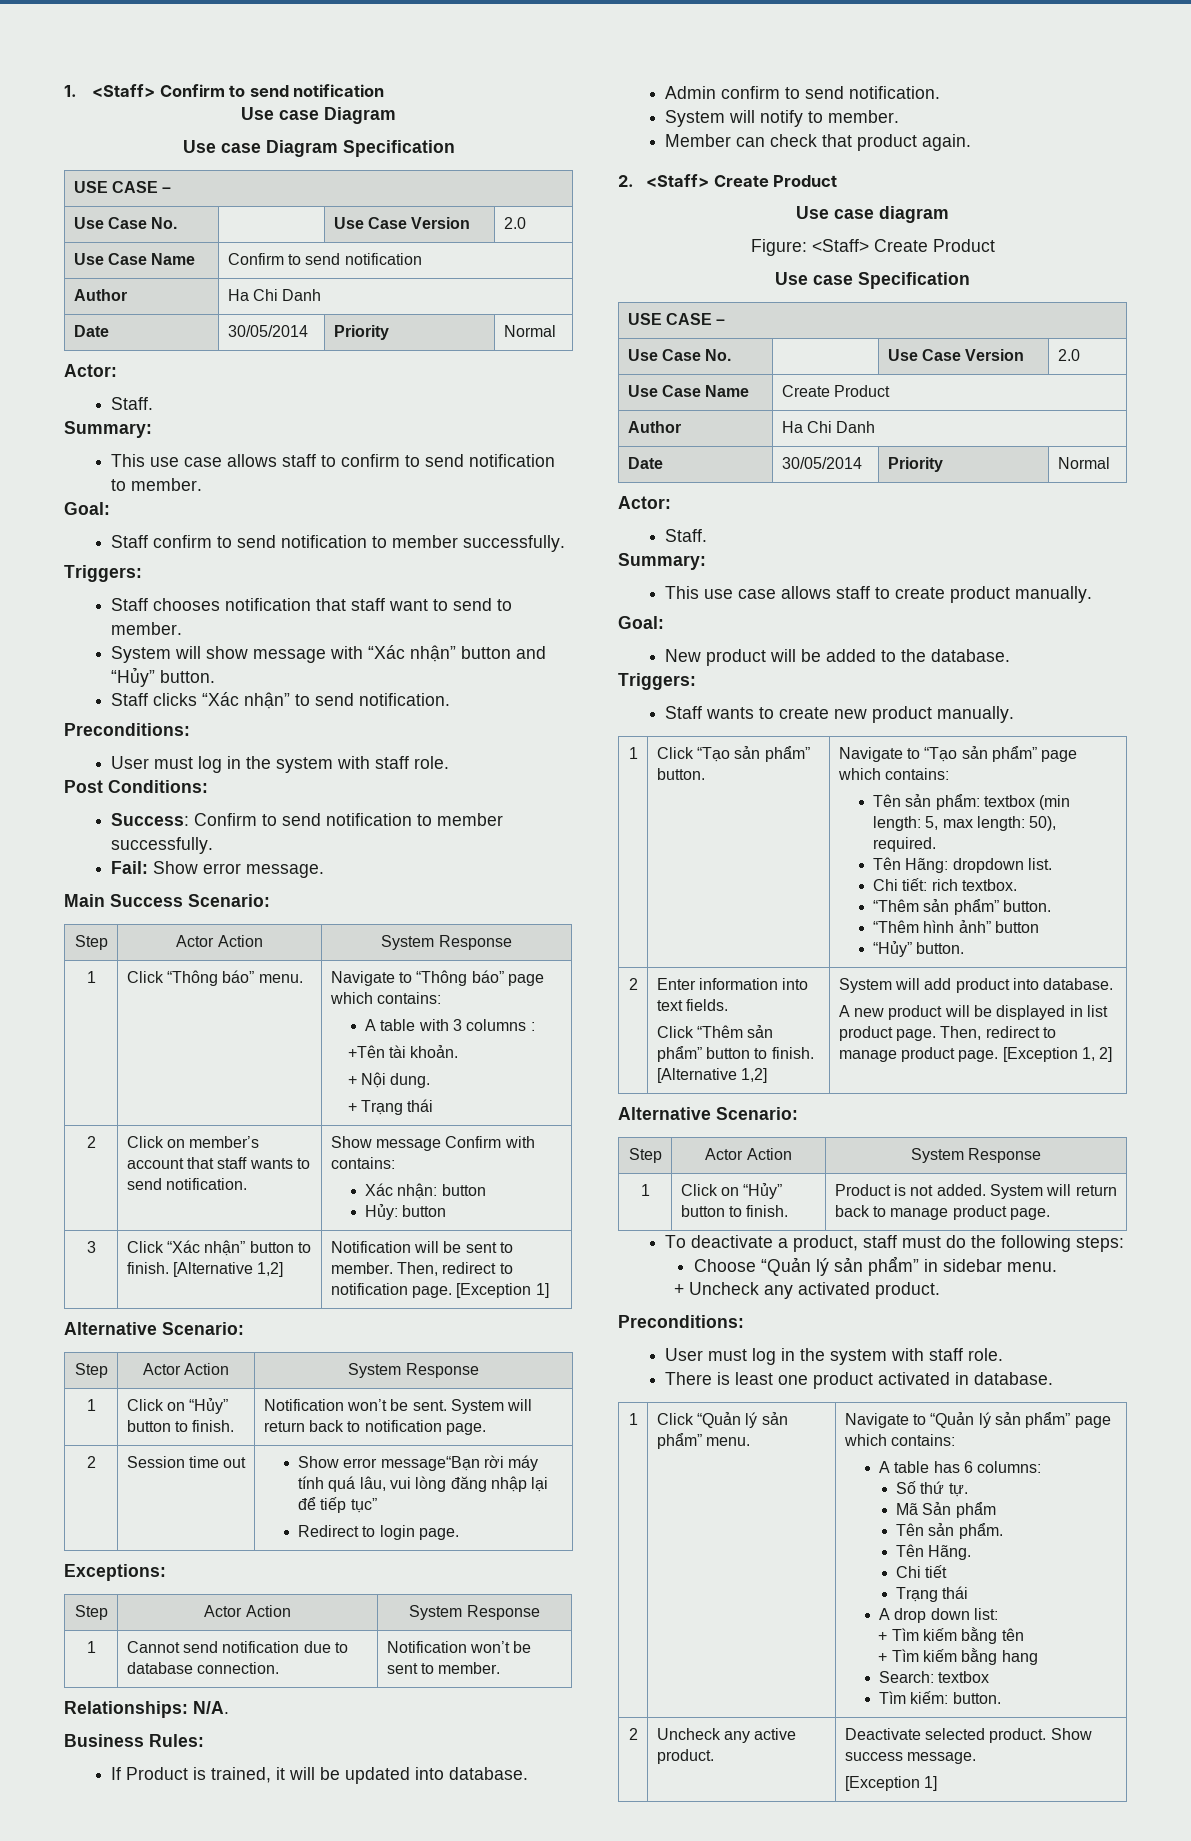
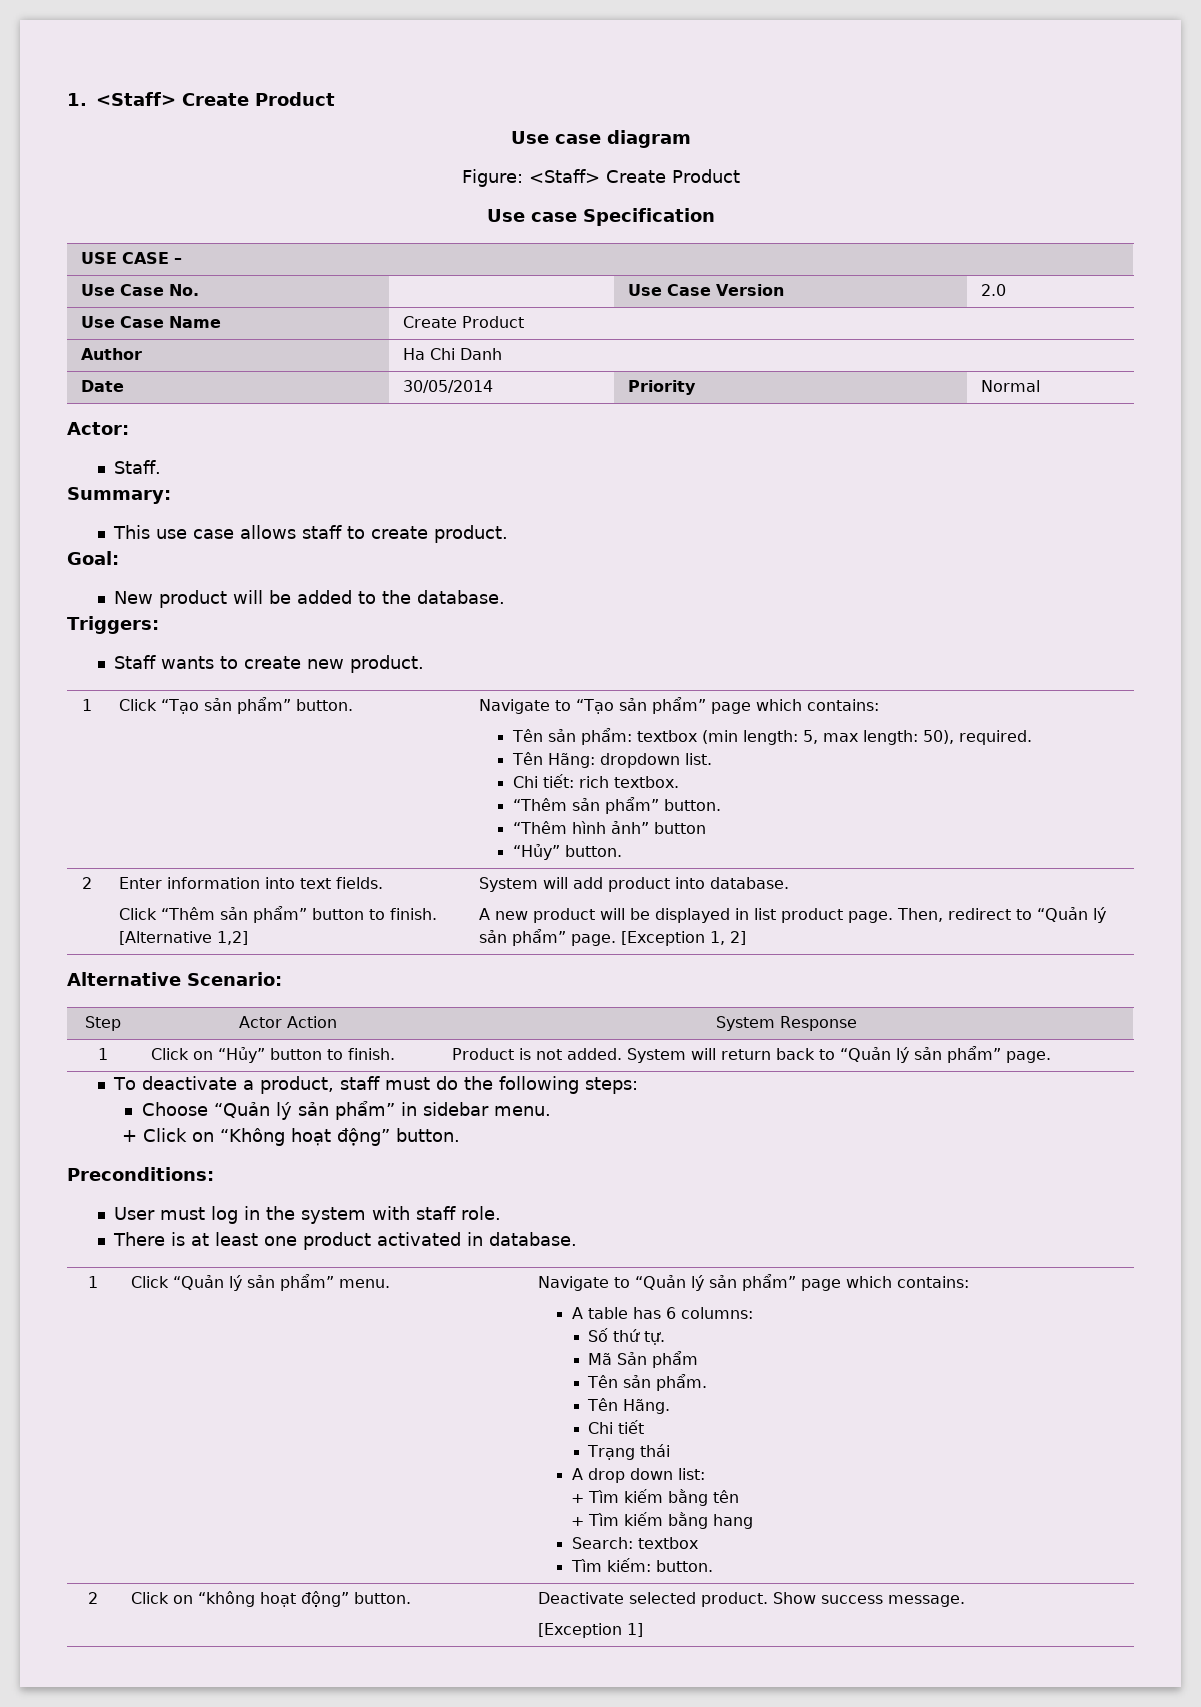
[159,84,384,97] [241,107,396,124] [182,140,455,157] [73,181,172,193] [73,217,178,229] [333,217,471,229] [503,217,526,229] [73,253,196,265] [227,253,422,265] [73,289,127,301] [227,289,322,301] [73,325,109,337] [227,325,308,337] [333,325,389,340] [503,325,556,337] [64,364,117,377] [111,397,154,410] [64,421,152,438] [111,454,556,467] [111,478,203,491] [64,502,110,515] [111,535,566,552] [64,565,142,582] [111,598,513,611] [111,622,183,635] [111,645,547,663] [111,667,216,687] [111,692,451,709] [64,723,190,736] [111,756,450,773] [64,780,208,793] [111,813,504,826] [111,837,214,854] [111,861,325,878] [64,894,270,907] [74,935,108,950] [176,935,263,947] [381,935,512,950] [86,971,96,983] [126,970,303,986] [330,970,544,986] [329,992,441,1004] [365,1019,535,1031] [347,1045,459,1058] [347,1072,431,1088] [347,1099,434,1115] [86,1136,96,1148] [126,1136,260,1148] [126,1157,310,1169] [126,1178,247,1190] [330,1136,535,1151] [330,1157,395,1169] [365,1183,486,1199] [365,1204,447,1220] [86,1241,96,1253] [126,1240,311,1256] [126,1262,284,1277] [330,1241,513,1253] [330,1262,513,1276] [330,1283,549,1298] [64,1322,244,1335] [74,1363,108,1378] [142,1363,230,1375] [348,1363,479,1378] [86,1399,96,1411] [126,1398,229,1414] [126,1420,235,1432] [263,1399,533,1414] [263,1420,486,1435] [86,1456,96,1468] [126,1456,247,1468] [298,1455,539,1471] [298,1476,549,1492] [298,1497,377,1513] [298,1525,460,1540] [64,1564,166,1581] [74,1605,108,1620] [204,1605,291,1617] [409,1605,540,1620] [86,1641,96,1653] [126,1641,348,1653] [126,1662,279,1674] [386,1641,532,1653] [386,1662,501,1674] [64,1701,229,1718] [64,1734,204,1747] [111,1767,529,1784] [665,86,941,99] [665,110,900,127] [665,134,972,151] [618,174,710,187] Confirm to send notification // Use case Diagram // Use case Diagram Specification // USE CASE – // Use Case No. | | Use Case Version | 2.0 // Use Case Name | Confirm to send notification // Author | Ha Chi Danh // Date | 30/05/2014 | Priority | Normal // Actor: // Staff. // Summary: // This use case allows staff to confirm to send notification to member. // Goal: // Staff confirm to send notification to member successfully. // Triggers: // Staff chooses notification that staff want to send to member. // System will show message with “Xác nhận” button and “Hủy” button. // Staff clicks “Xác nhận” to send notification. // Preconditions: // User must log in the system with staff role. // Post Conditions: // Success: Confirm to send notification to member successfully. // Fail: Show error message. // Main Success Scenario: // Step | Actor Action | System Response // 1 | Click “Thông báo” menu. | Navigate to “Thông báo” page which contains: // A table with 3 columns : // +Tên tài khoản. // + Nội dung. // + Trạng thái // 2 | Click on member’s account that staff wants to send notification. | Show message Confirm with contains: // Xác nhận: button // Hủy: button // 3 | Click “Xác nhận” button to finish. [Alternative 1,2] | Notification will be sent to member. Then, redirect to notification page. [Exception 1] // Alternative Scenario: // Step | Actor Action | System Response // 1 | Click on “Hủy” button to finish. | Notification won’t be sent. System will return back to notification page. // 2 | Session time out | Show error message“Bạn rời máy tính quá lâu, vui lòng đăng nhập lại để tiếp tục” // Redirect to login page. // Exceptions: // Step | Actor Action | System Response // 1 | Cannot send notification due to database connection. | Notification won’t be sent to member. // Relationships: N/A. // Business Rules: // If Product is trained, it will be updated into database. // Admin confirm to send notification. // System will notify to member. // Member can check that product again. // 2. <Staff> -> (176, 99) none
[950,586,1093,603] product manually. -> [434,525,509,543] product.
[872,706,1015,723] product manually. -> [350,655,425,673] product.
[838,1047,955,1062] manage product -> [1036,907,1106,923] [478,929,566,946] “Quản lý sản phẩm”
[890,1205,1007,1220] manage product -> [839,1046,1001,1063] “Quản lý sản phẩm”
[689,1282,941,1299] Uncheck any activated product. -> [142,1128,460,1146] Click on “Không hoạt động” button.
(731, 1378) none -> [191,1233,210,1246] at
[656,1728,797,1743] [656,1749,714,1764] Uncheck any active product. -> [130,1591,411,1607] Click on “không hoạt động” button.

